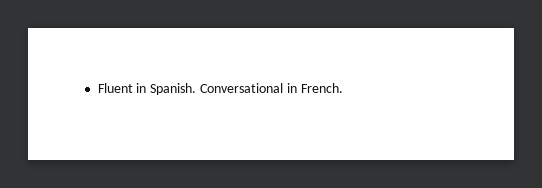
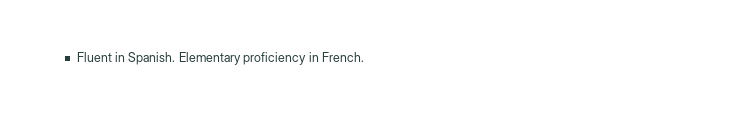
[200,83,284,93] Conversational -> [178,52,307,65] Elementary proficiency

